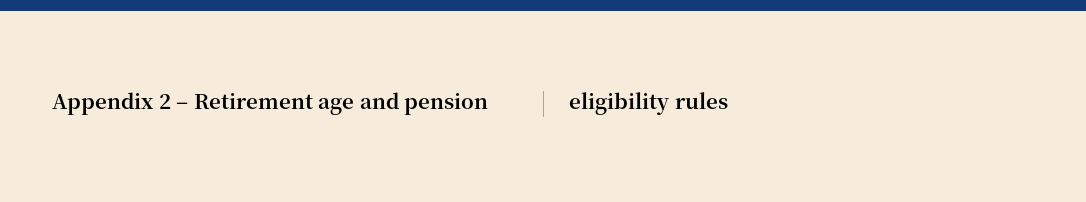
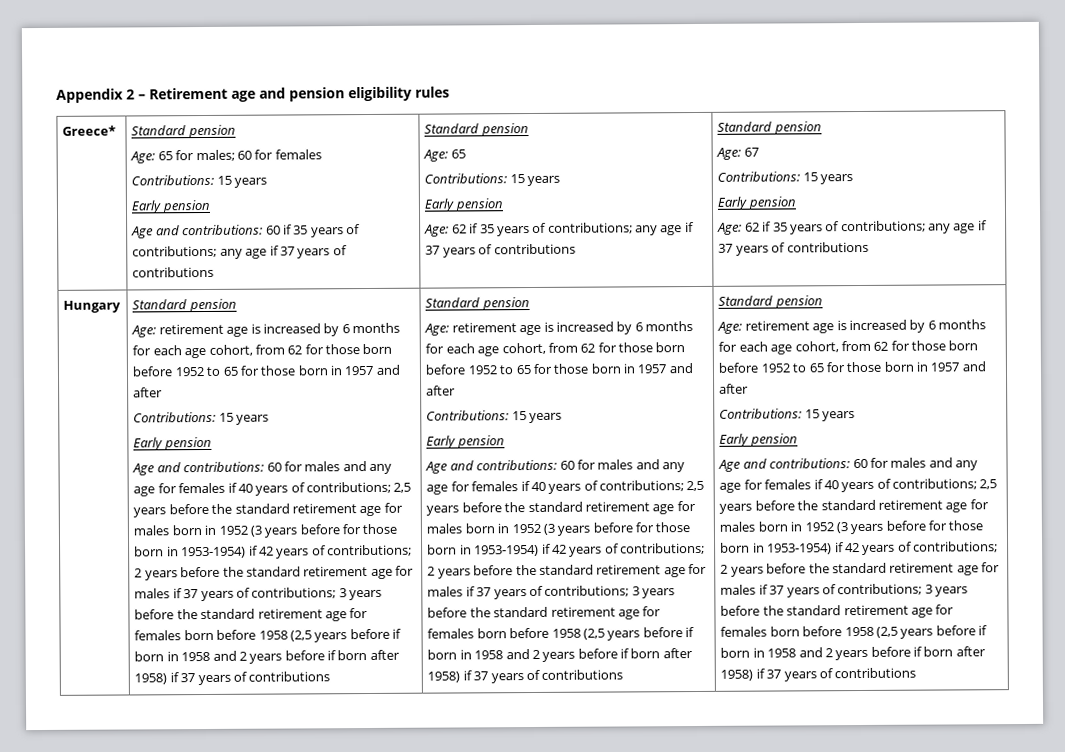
(728, 100) none -> [62,125,117,136] [131,124,236,139] [130,149,322,164] [131,174,268,188] [131,199,210,214] [131,224,361,239] [132,245,347,259] [132,266,215,278] [424,123,529,137] [423,149,466,162] [424,173,561,187] [424,198,503,212] [424,222,694,237] [425,243,576,258] [717,121,822,135] [716,147,759,160] [717,171,854,185] [717,196,796,210] [717,220,987,235] [718,241,869,256] [63,300,122,313] [132,298,237,313] [131,322,401,338] [132,343,393,359] [132,364,400,377] [133,387,164,398] [133,411,270,425] [133,436,212,451] [132,461,393,476] [133,481,412,497] [133,502,403,518] [133,523,398,538] [134,544,413,559] [134,565,415,581] [134,587,383,602] [134,608,369,622] [134,628,402,643] [134,649,400,664] [134,671,331,686] [425,297,530,311] [424,321,694,336] [425,342,686,357] [425,363,693,375] [426,385,457,396] [426,410,563,424] [426,435,505,449] [425,459,686,474] [426,480,705,495] [426,501,696,516] [426,522,691,536] [427,542,706,557] [427,563,708,579] [427,585,676,600] [427,606,662,620] [427,627,695,641] [427,648,693,662] [427,669,624,684] [718,295,823,309] [717,319,987,334] [718,340,979,355] [718,361,986,373] [719,383,750,394] [719,408,856,422] [719,433,798,447] [718,457,979,472] [719,478,998,493] [719,499,989,514] [719,520,984,535] [720,541,999,555] [720,562,1001,577] [720,583,969,598] [720,604,955,618] [720,625,988,639] [720,646,986,661] [720,667,917,682] // Greece* | Standard pension // Age: 65 for males; 60 for females // Contributions: 15 years // Early pension // Age and contributions: 60 if 35 years of contributions; any age if 37 years of contributions | Standard pension // Age: 65 // Contributions: 15 years // Early pension // Age: 62 if 35 years of contributions; any age if 37 years of contributions | Standard pension // Age: 67 // Contributions: 15 years // Early pension // Age: 62 if 35 years of contributions; any age if 37 years of contributions // Hungary | Standard pension // Age: retirement age is increased by 6 months for each age cohort, from 62 for those born before 1952 to 65 for those born in 1957 and after // Contributions: 15 years // Early pension // Age and contributions: 60 for males and any age for females if 40 years of contributions; 2,5 years before the standard retirement age for males born in 1952 (3 years before for those born in 1953-1954) if 42 years of contributions; 2 years before the standard retirement age for males if 37 years of contributions; 3 years before the standard retirement age for females born before 1958 (2,5 years before if born in 1958 and 2 years before if born after 1958) if 37 years of contributions | Standard pension // Age: retirement age is increased by 6 months for each age cohort, from 62 for those born before 1952 to 65 for those born in 1957 and after // Contributions: 15 years // Early pension // Age and contributions: 60 for males and any age for females if 40 years of contributions; 2,5 years before the standard retirement age for males born in 1952 (3 years before for those born in 1953-1954) if 42 years of contributions; 2 years before the standard retirement age for males if 37 years of contributions; 3 years before the standard retirement age for females born before 1958 (2,5 years before if born in 1958 and 2 years before if born after 1958) if 37 years of contributions | Standard pension // Age: retirement age is increased by 6 months for each age cohort, from 62 for those born before 1952 to 65 for those born in 1957 and after // Contributions: 15 years // Early pension // Age and contributions: 60 for males and any age for females if 40 years of contributions; 2,5 years before the standard retirement age for males born in 1952 (3 years before for those born in 1953-1954) if 42 years of contributions; 2 years before the standard retirement age for males if 37 years of contributions; 3 years before the standard retirement age for females born before 1958 (2,5 years before if born in 1958 and 2 years before if born after 1958) if 37 years of contributions

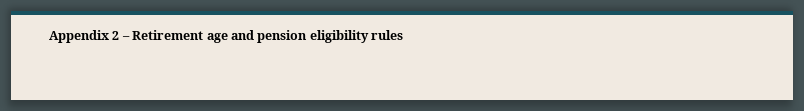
[62,125,117,136] [131,124,236,139] [130,149,322,164] [131,174,268,188] [131,199,210,214] [131,224,361,239] [132,245,347,259] [132,266,215,278] [424,123,529,137] [423,149,466,162] [424,173,561,187] [424,198,503,212] [424,222,694,237] [425,243,576,258] [717,121,822,135] [716,147,759,160] [717,171,854,185] [717,196,796,210] [717,220,987,235] [718,241,869,256] [63,300,122,313] [132,298,237,313] [131,322,401,338] [132,343,393,359] [132,364,400,377] [133,387,164,398] [133,411,270,425] [133,436,212,451] [132,461,393,476] [133,481,412,497] [133,502,403,518] [133,523,398,538] [134,544,413,559] [134,565,415,581] [134,587,383,602] [134,608,369,622] [134,628,402,643] [134,649,400,664] [134,671,331,686] [425,297,530,311] [424,321,694,336] [425,342,686,357] [425,363,693,375] [426,385,457,396] [426,410,563,424] [426,435,505,449] [425,459,686,474] [426,480,705,495] [426,501,696,516] [426,522,691,536] [427,542,706,557] [427,563,708,579] [427,585,676,600] [427,606,662,620] [427,627,695,641] [427,648,693,662] [427,669,624,684] [718,295,823,309] [717,319,987,334] [718,340,979,355] [718,361,986,373] [719,383,750,394] [719,408,856,422] [719,433,798,447] [718,457,979,472] [719,478,998,493] [719,499,989,514] [719,520,984,535] [720,541,999,555] [720,562,1001,577] [720,583,969,598] [720,604,955,618] [720,625,988,639] [720,646,986,661] [720,667,917,682] // Greece* | Standard pension // Age: 65 for males; 60 for females // Contributions: 15 years // Early pension // Age and contributions: 60 if 35 years of contributions; any age if 37 years of contributions | Standard pension // Age: 65 // Contributions: 15 years // Early pension // Age: 62 if 35 years of contributions; any age if 37 years of contributions | Standard pension // Age: 67 // Contributions: 15 years // Early pension // Age: 62 if 35 years of contributions; any age if 37 years of contributions // Hungary | Standard pension // Age: retirement age is increased by 6 months for each age cohort, from 62 for those born before 1952 to 65 for those born in 1957 and after // Contributions: 15 years // Early pension // Age and contributions: 60 for males and any age for females if 40 years of contributions; 2,5 years before the standard retirement age for males born in 1952 (3 years before for those born in 1953-1954) if 42 years of contributions; 2 years before the standard retirement age for males if 37 years of contributions; 3 years before the standard retirement age for females born before 1958 (2,5 years before if born in 1958 and 2 years before if born after 1958) if 37 years of contributions | Standard pension // Age: retirement age is increased by 6 months for each age cohort, from 62 for those born before 1952 to 65 for those born in 1957 and after // Contributions: 15 years // Early pension // Age and contributions: 60 for males and any age for females if 40 years of contributions; 2,5 years before the standard retirement age for males born in 1952 (3 years before for those born in 1953-1954) if 42 years of contributions; 2 years before the standard retirement age for males if 37 years of contributions; 3 years before the standard retirement age for females born before 1958 (2,5 years before if born in 1958 and 2 years before if born after 1958) if 37 years of contributions | Standard pension // Age: retirement age is increased by 6 months for each age cohort, from 62 for those born before 1952 to 65 for those born in 1957 and after // Contributions: 15 years // Early pension // Age and contributions: 60 for males and any age for females if 40 years of contributions; 2,5 years before the standard retirement age for males born in 1952 (3 years before for those born in 1953-1954) if 42 years of contributions; 2 years before the standard retirement age for males if 37 years of contributions; 3 years before the standard retirement age for females born before 1958 (2,5 years before if born in 1958 and 2 years before if born after 1958) if 37 years of contributions -> (403, 35) none

